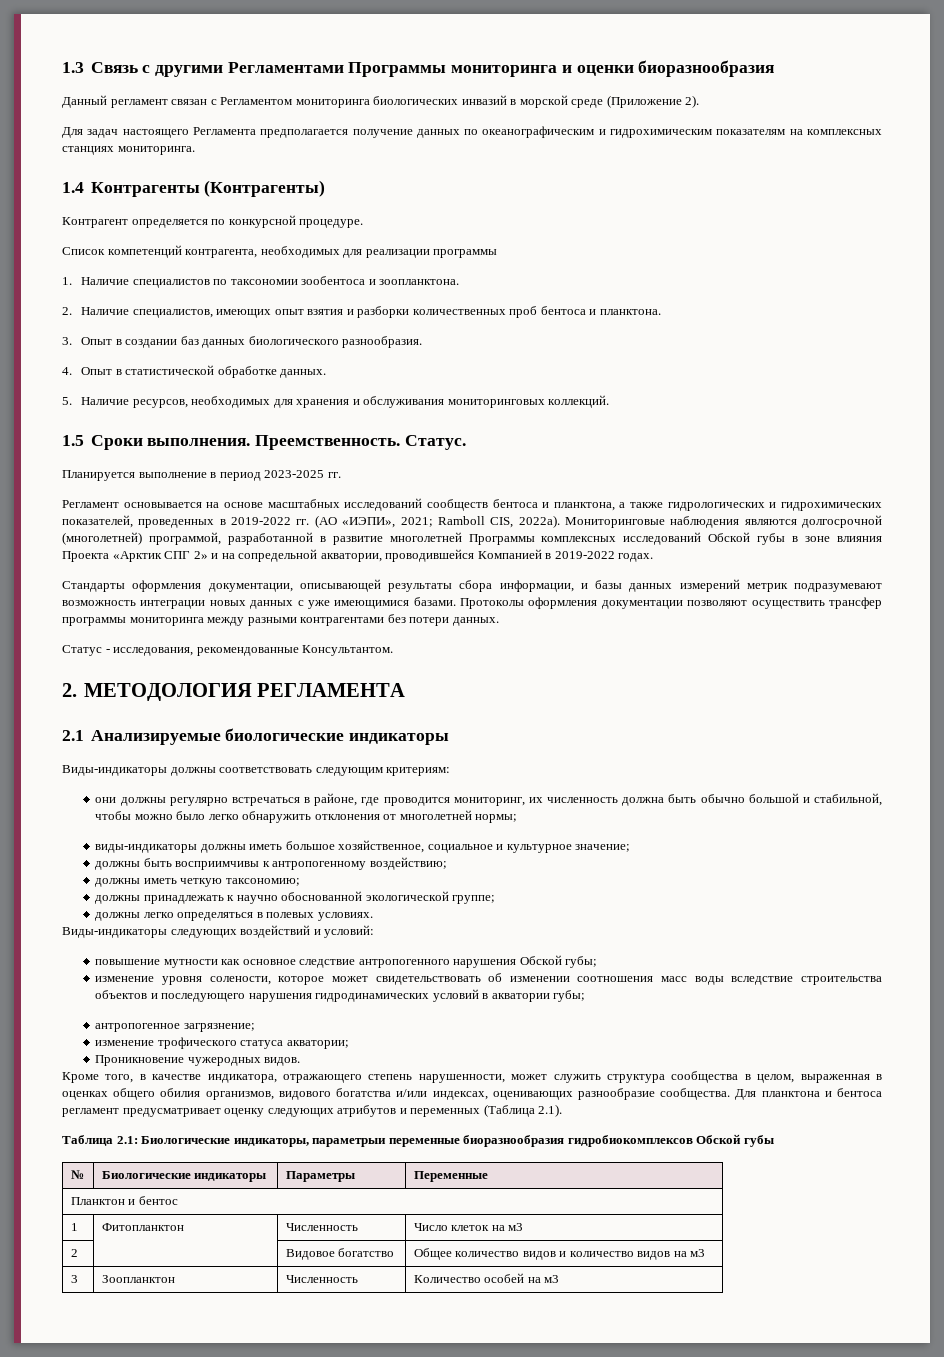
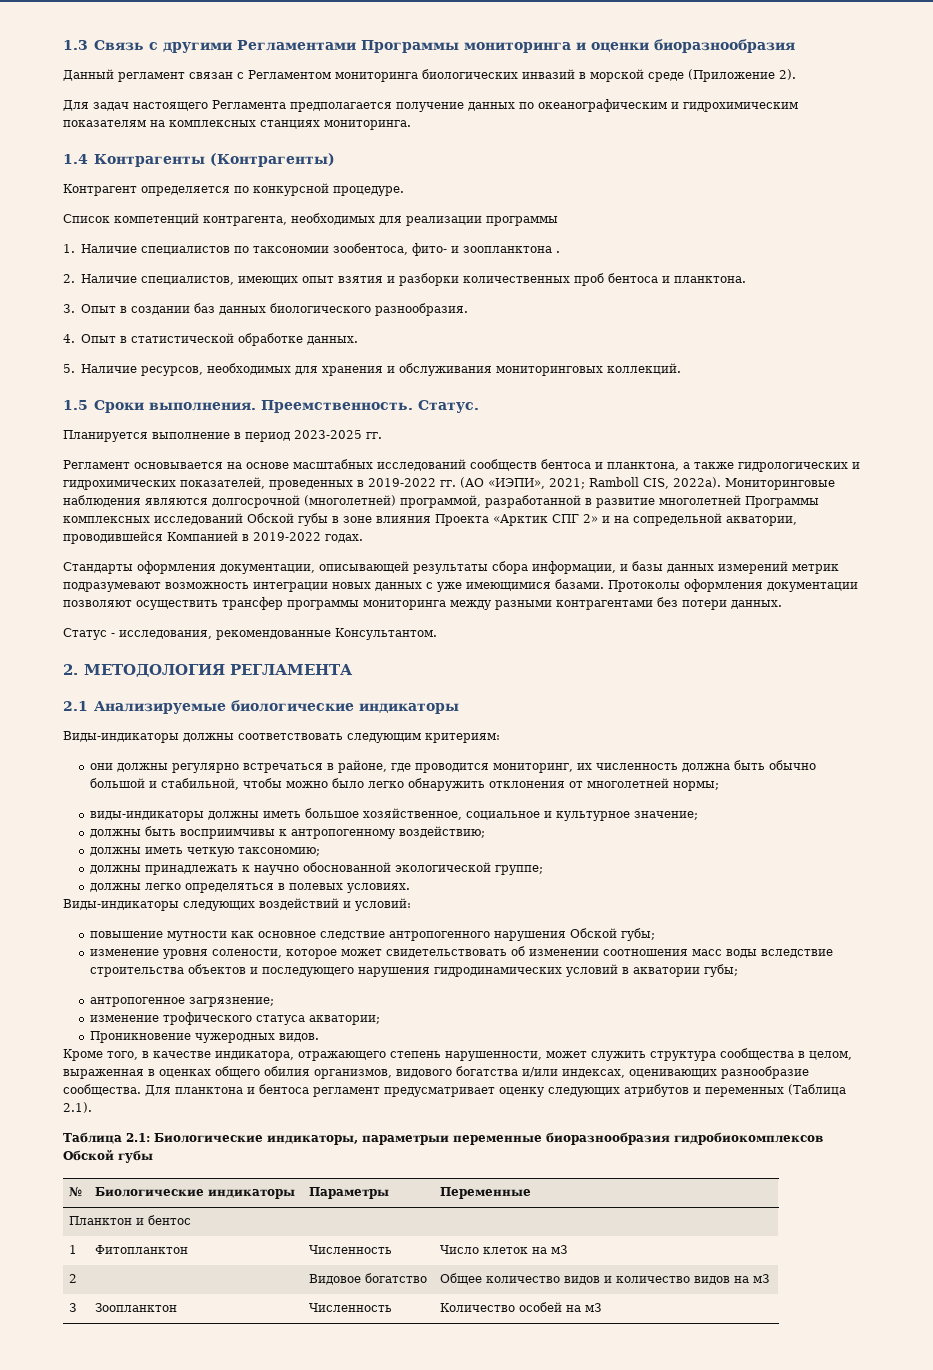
[301,276,460,285] зообентоса и зоопланктона. -> [332,243,560,256] зообентоса, фито- и зоопланктона .

